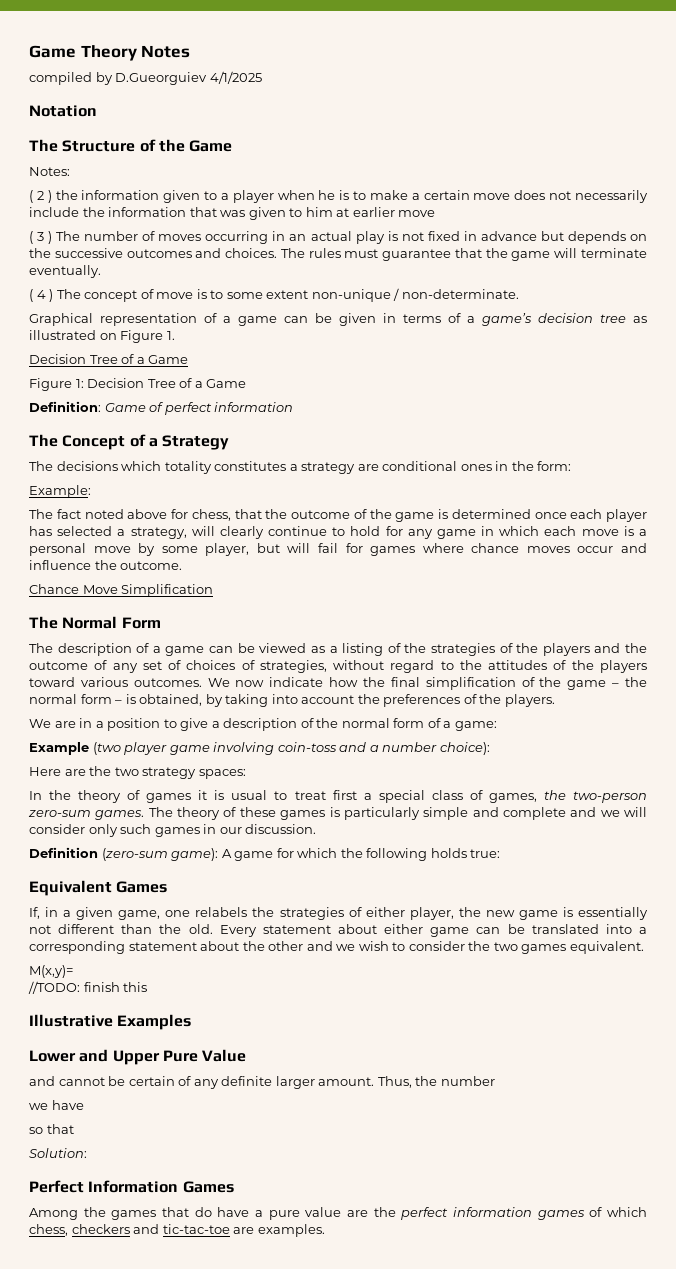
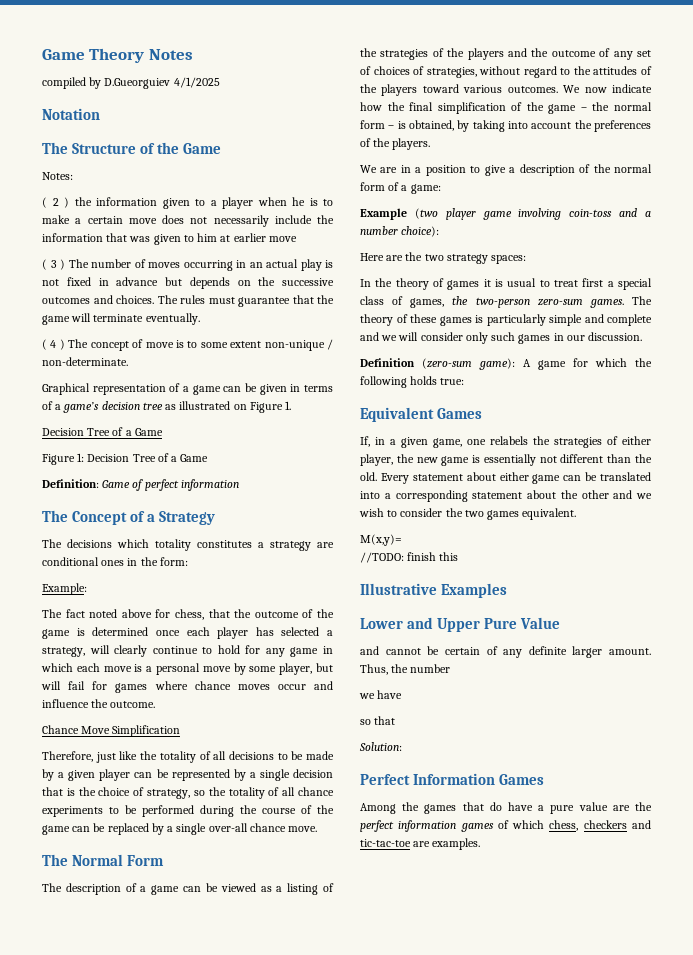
(214, 590) none -> [42,751,334,763] [42,769,333,781] [42,787,334,799] [42,805,334,817] [42,823,318,835] // Therefore, just like the totality of all decisions to be made by a given player can be represented by a single decision that is the choice of strategy, so the totality of all chance experiments to be performed during the course of the game can be replaced by a single over-all chance move.

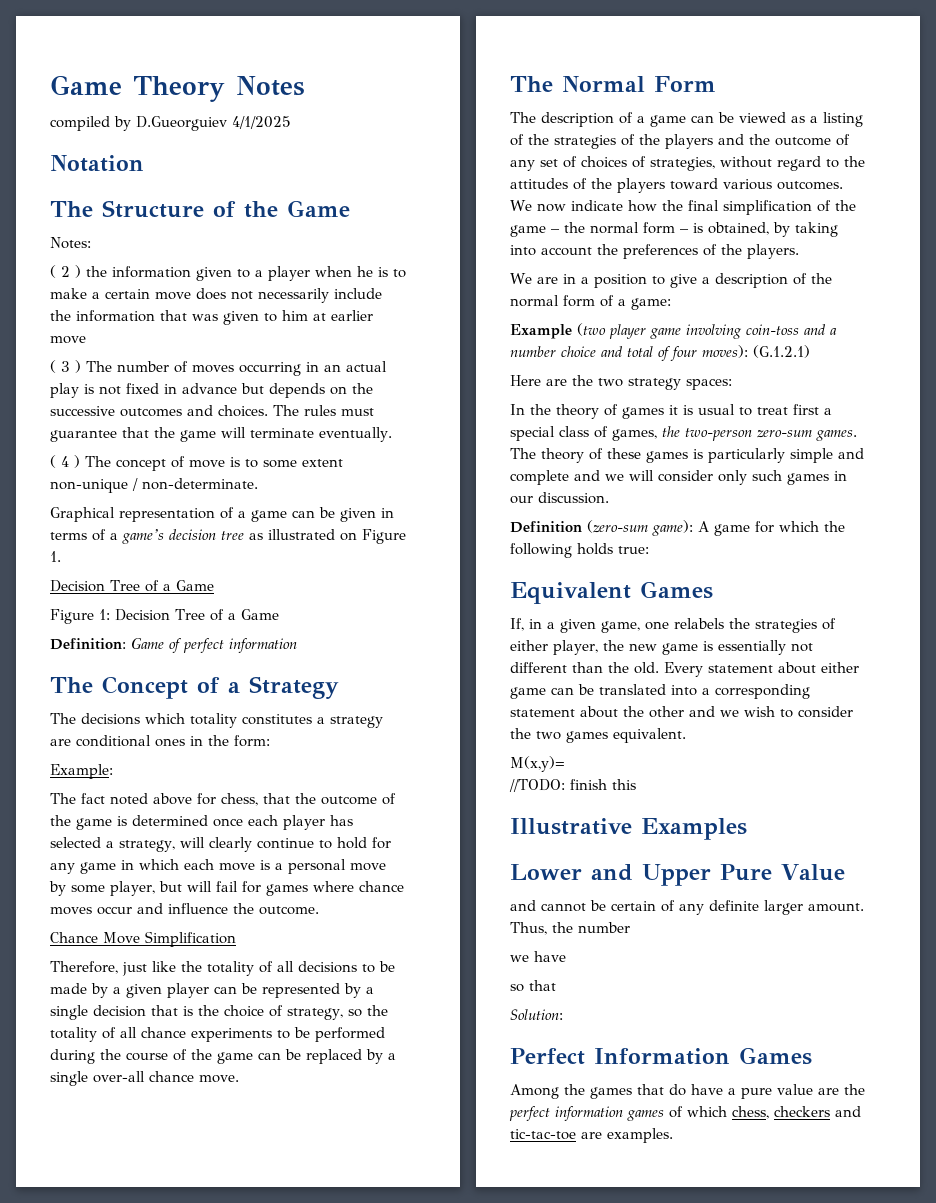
[401,226,440,237] choice): -> [561,345,810,361] choice and total of four moves): (G.1.2.1)

